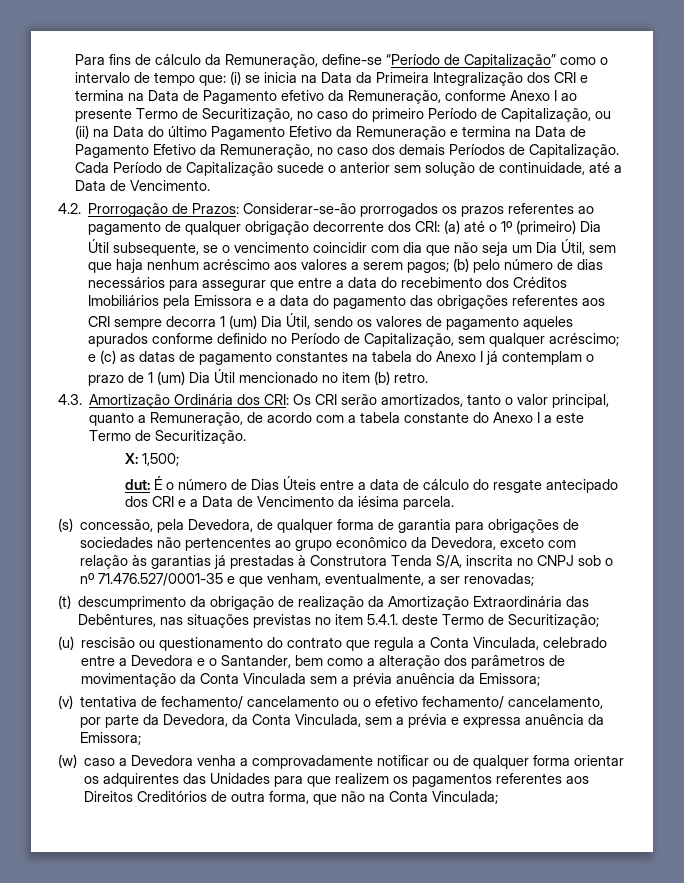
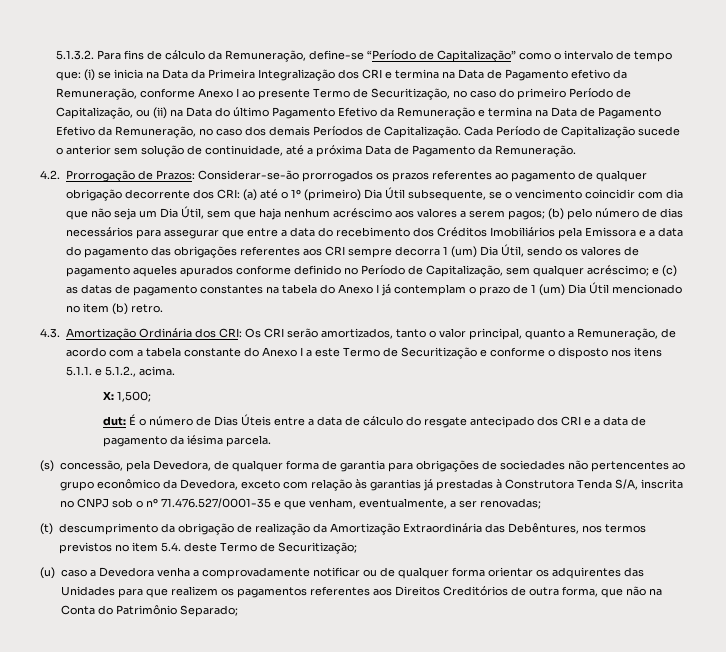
(74, 59) none -> [55,50,94,60] 5.1.3.2.
[74,180,210,191] Data de Vencimento. -> [315,145,576,157] próxima Data de Pagamento da Remuneração.
[155,430,247,444] Securitização. -> [400,347,662,359] [65,366,175,377] Securitização e conforme o disposto nos itens 5.1.1. e 5.1.2., acima.
[202,496,335,507] Data de Vencimento -> [602,416,646,426] [102,436,167,447] data de pagamento
[160,614,399,628] nas situações previstas no item 5.4.1. -> [581,524,646,533] [58,542,181,554] nos termos previstos no item 5.4.
[81,637,608,651] [81,655,566,669] [81,673,541,687] [58,695,604,709] [80,714,605,728] [80,732,142,745] [58,754,77,768] rescisão ou questionamento do contrato que regula a Conta Vinculada, celebrado entre a Devedora e o Santander, bem como a alteração dos parâmetros de movimentação da Conta Vinculada sem a prévia anuência da Emissora; // (v) tentativa de fechamento/ cancelamento ou o efetivo fechamento/ cancelamento, por parte da Devedora, da Conta Vinculada, sem a prévia e expressa anuência da Emissora; // (w) -> (55, 573) none
[432,791,499,804] Vinculada; -> [97,605,238,617] do Patrimônio Separado;

